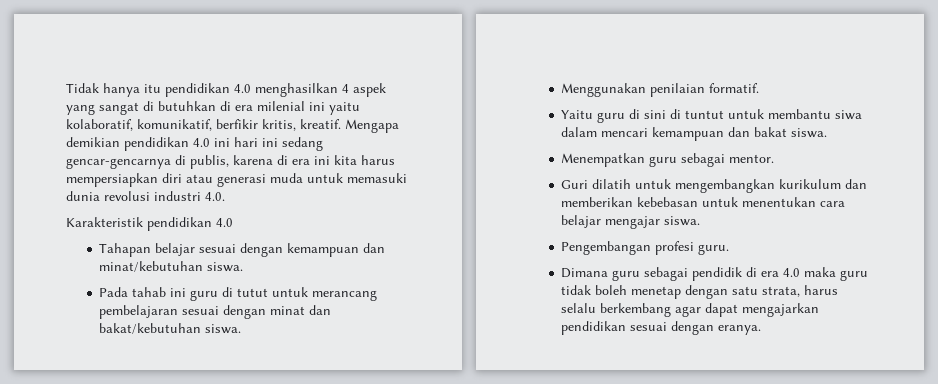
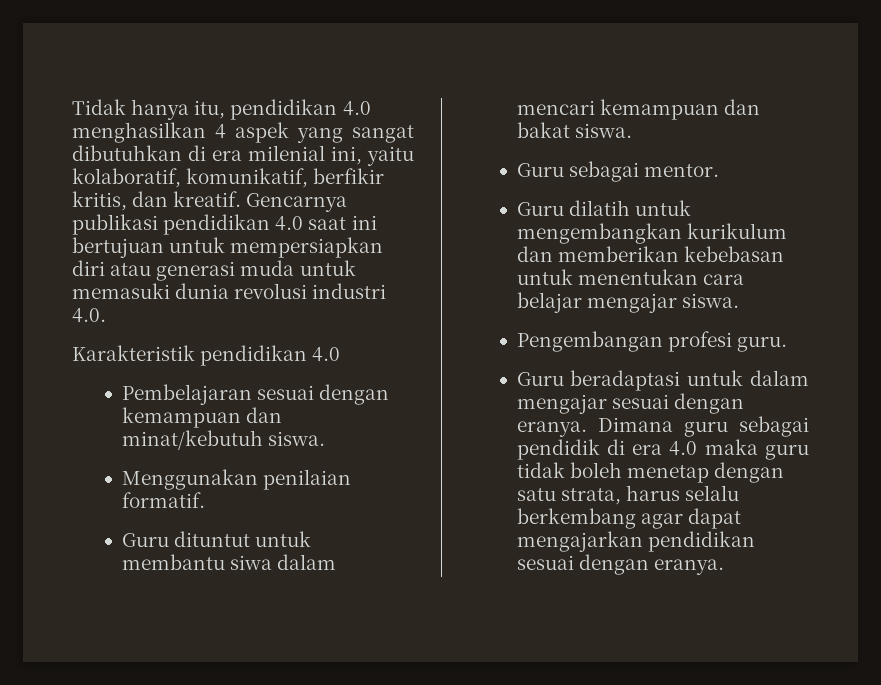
[144,84,161,93] itu -> [194,100,226,119] itu,
[143,101,216,111] di butuhkan -> [72,145,182,161] dibutuhkan
[309,102,325,111] ini -> [331,146,362,165] ini,
[300,119,399,133] [66,137,323,151] [66,155,395,169] kreatif. Mengapa demikian pendidikan 4.0 ini hari ini sedang gencar-gencarnya di publis, karena di era ini kita harus -> [132,191,348,212] [72,214,377,235] [72,237,226,258] dan kreatif. Gencarnya publikasi pendidikan 4.0 saat ini bertujuan untuk
[99,243,196,257] Tahapan belajar -> [121,384,252,405] Pembelajaran
[99,261,244,272] [99,287,378,301] [99,305,332,319] [99,323,242,334] [561,83,760,97] [561,109,725,123] minat/kebutuhan siswa. // Pada tahab ini guru di tutut untuk merancang pembelajaran sesuai dengan minat dan bakat/kebutuhan siswa. // Menggunakan penilaian formatif. // Yaitu guru di sini di tuntut -> [121,430,325,450] [121,469,351,490] [121,492,205,508] [121,531,250,547] minat/kebutuh siswa. // Menggunakan penilaian formatif. // Guru dituntut
[561,153,678,167] Menempatkan guru -> [516,163,564,177] Guru
[561,180,589,189] Guri -> [516,202,564,216] Guru
(730, 249) none -> [516,370,809,391] [516,393,744,414] [516,421,587,437] Guru beradaptasi untuk dalam mengajar sesuai dengan eranya.

